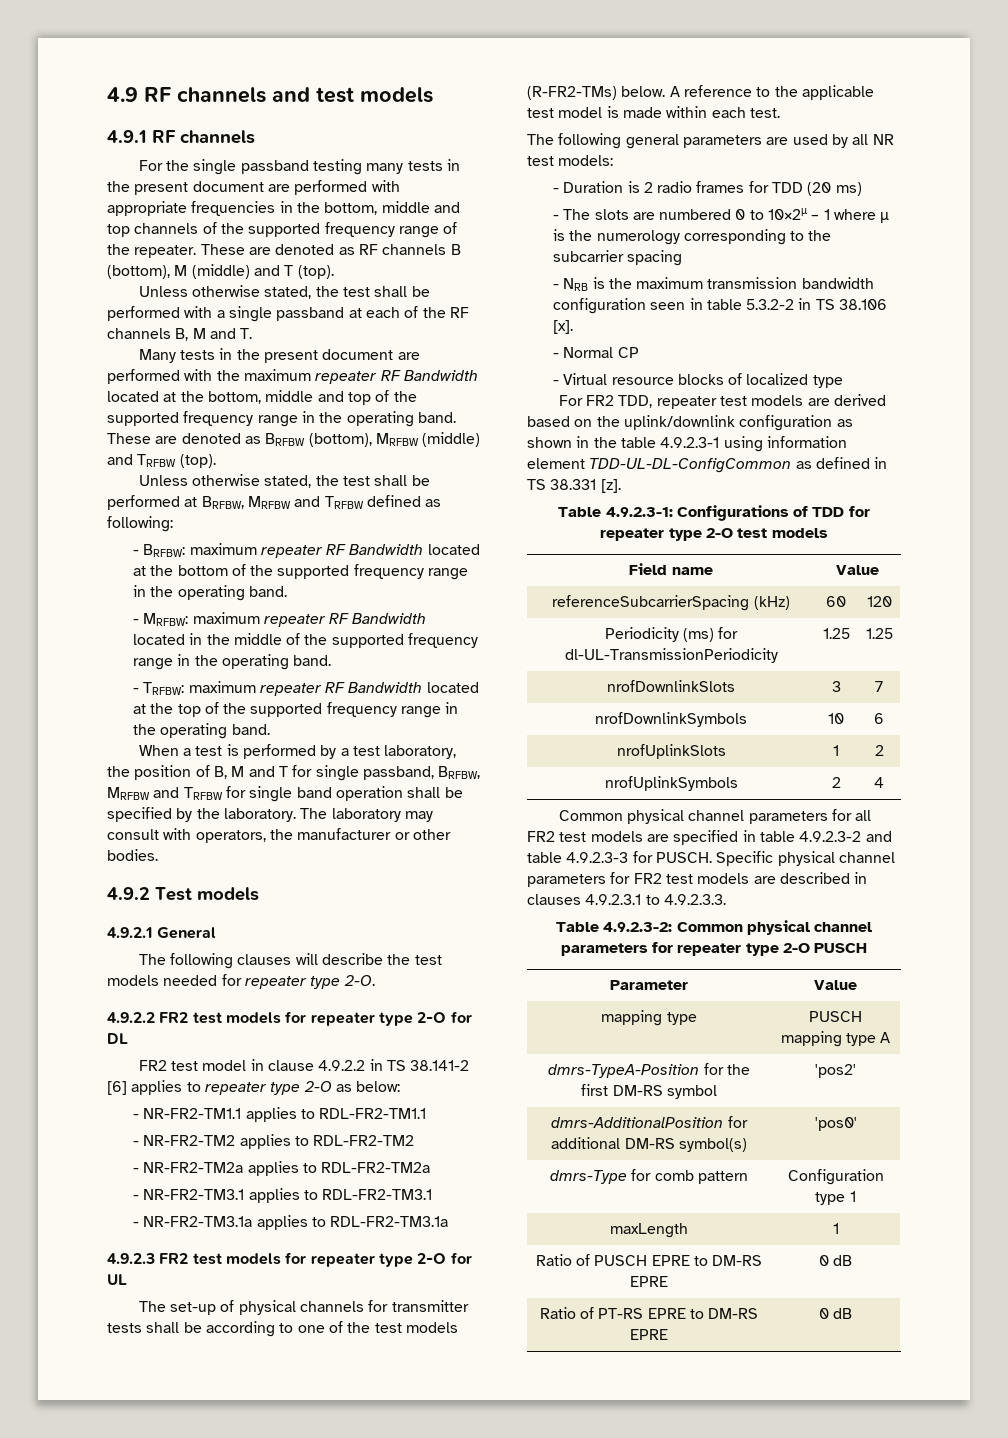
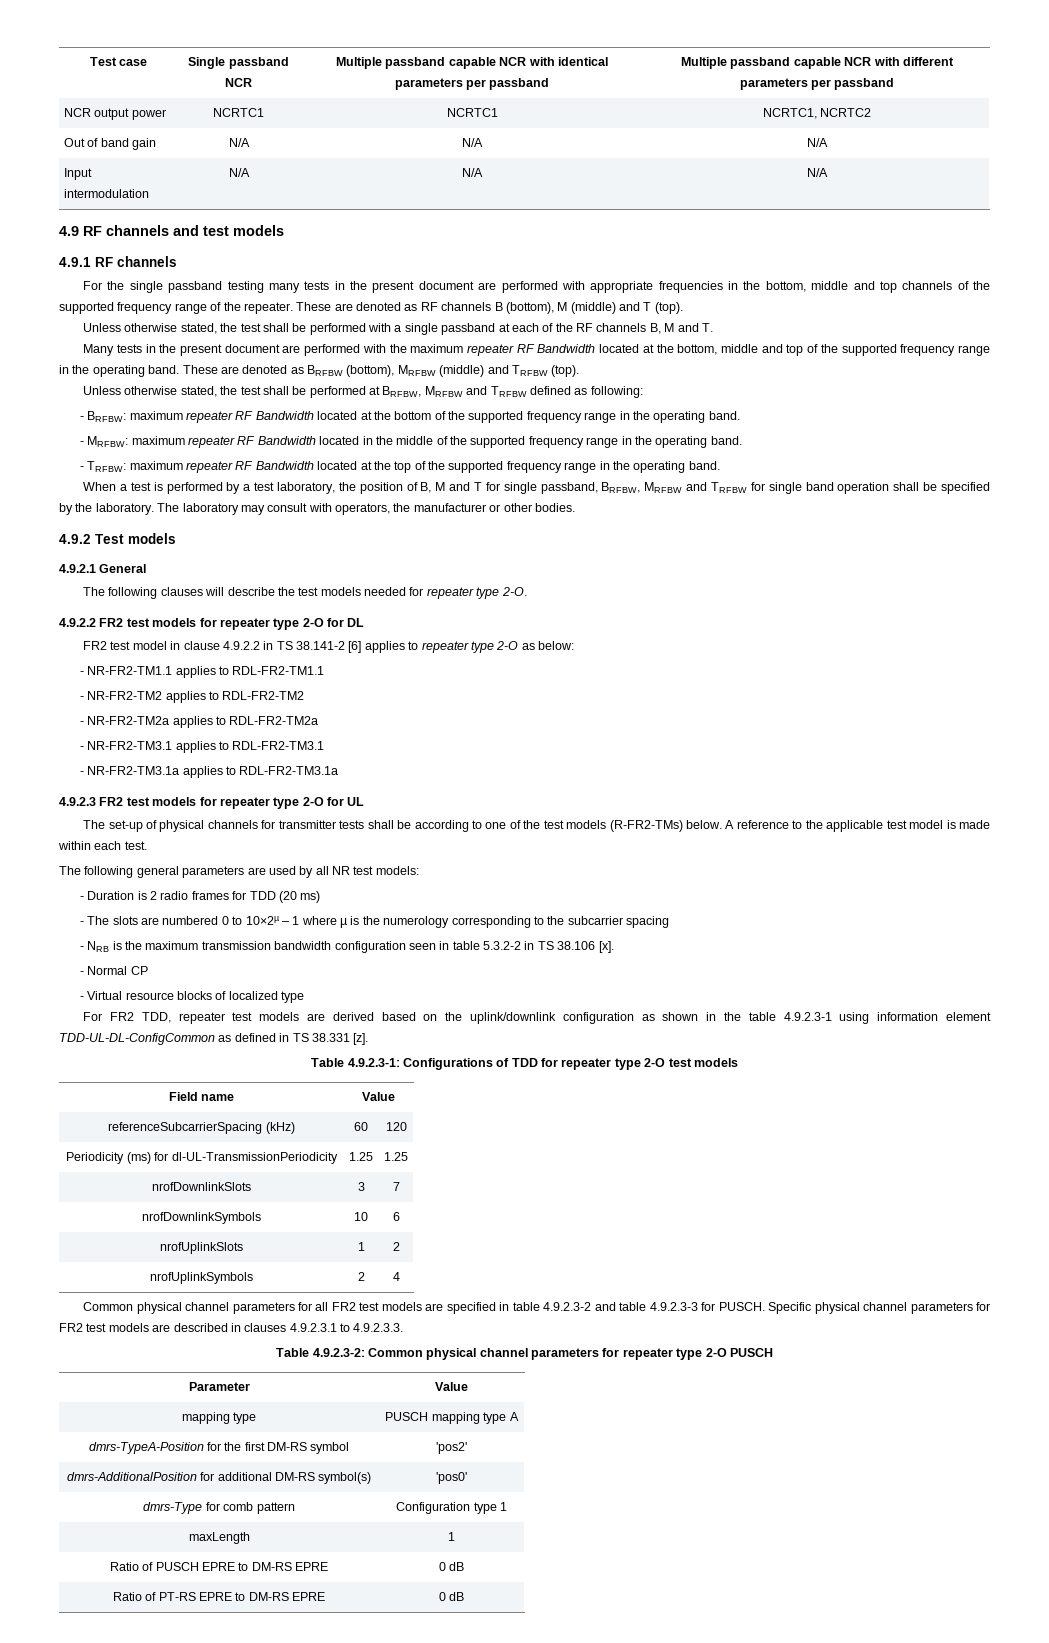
(107, 94) none -> [89,57,148,66] [188,57,289,69] [225,78,252,87] [336,57,608,69] [394,78,550,90] [681,57,954,69] [739,78,895,90] [64,108,166,120] [213,108,264,117] [446,108,498,117] [762,108,872,119] [64,138,157,150] [228,138,250,147] [462,138,483,147] [807,138,828,147] [64,168,93,180] [64,189,150,198] [228,168,250,177] [462,168,483,177] [807,168,828,177] Test case | Single passband NCR | Multiple passband capable NCR with identical parameters per passband | Multiple passband capable NCR with different parameters per passband // NCR output power | NCRTC1 | NCRTC1 | NCRTC1, NCRTC2 // Out of band gain | N/A | N/A | N/A // Input intermodulation | N/A | N/A | N/A //

